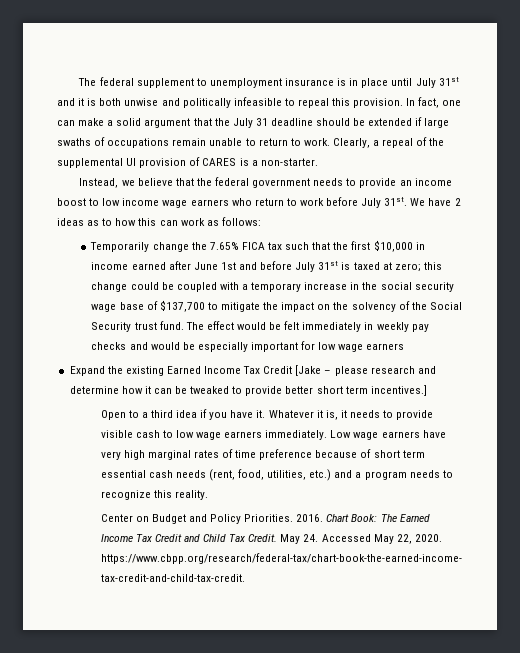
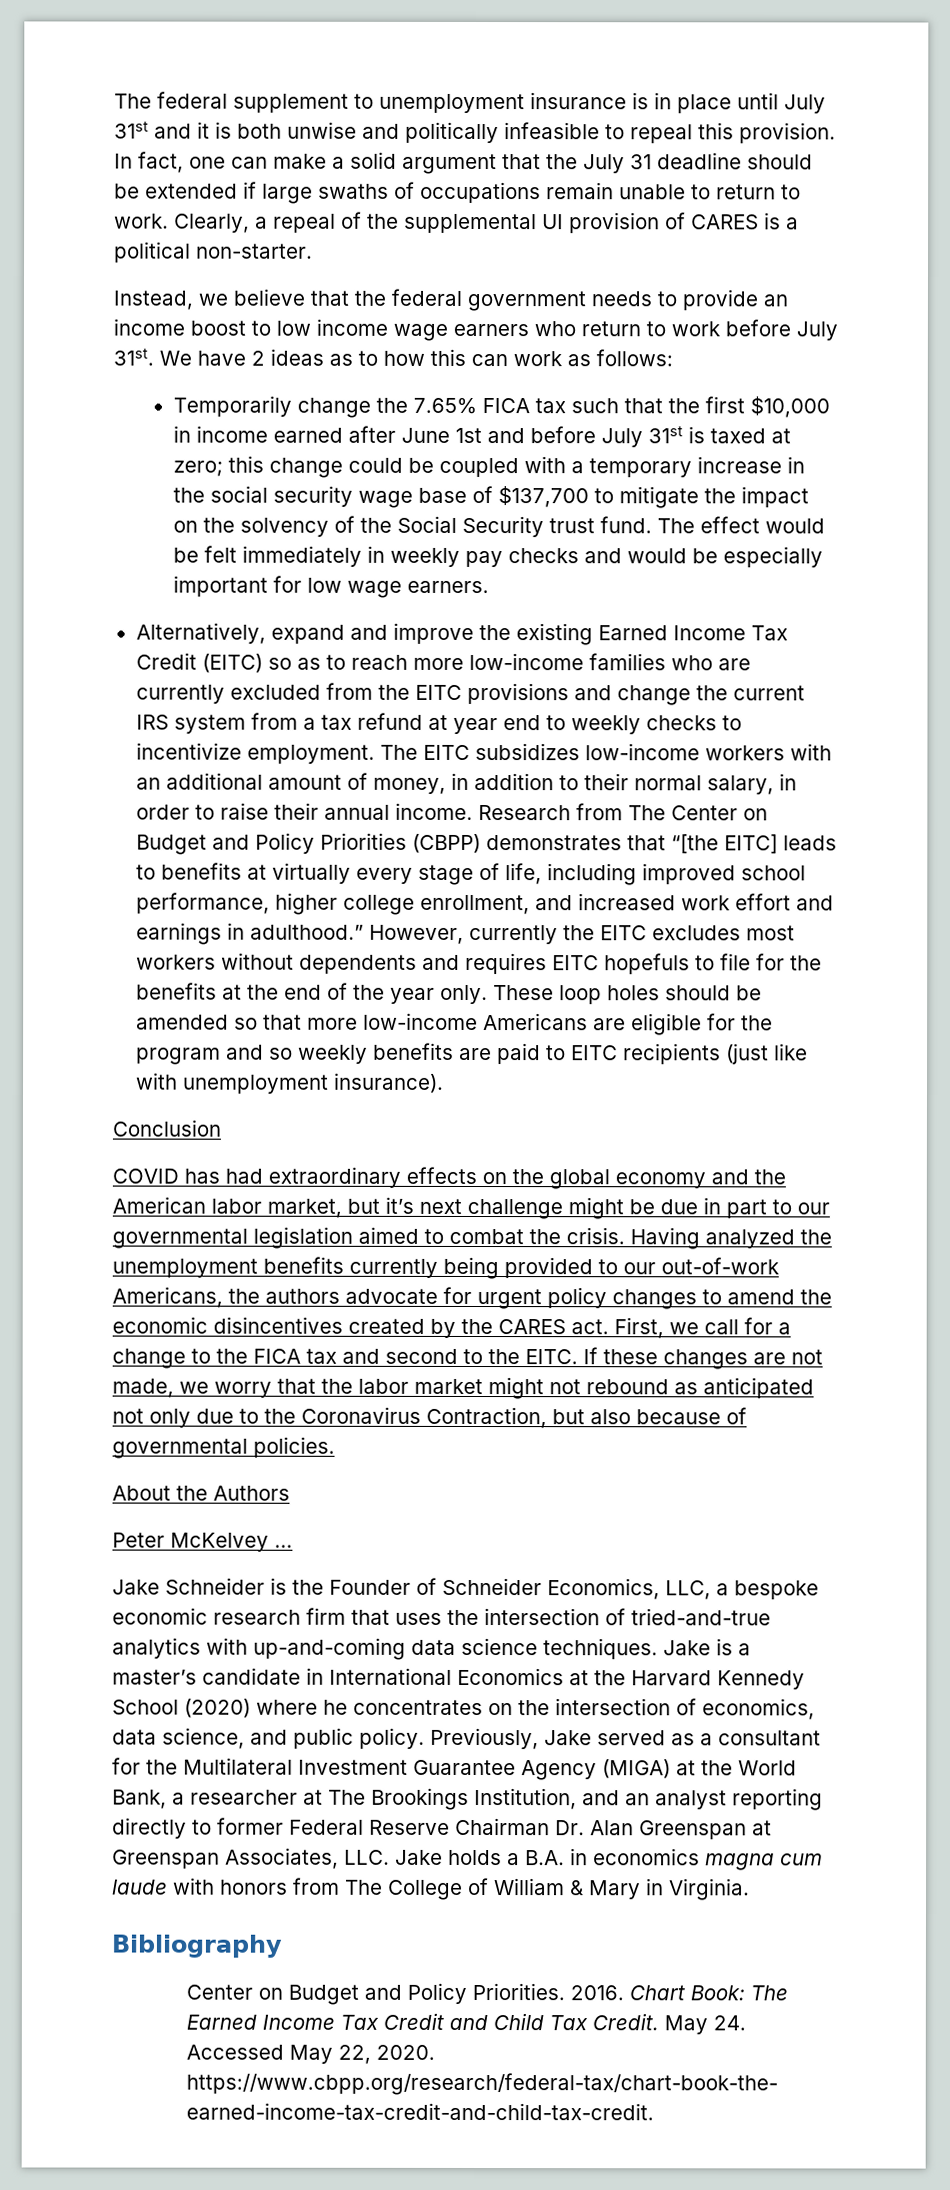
(258, 163) none -> [114,241,191,263] political
[366,343,405,350] [69,366,105,376] earners // Expand -> [406,580,489,594] [135,622,474,644] earners. // Alternatively, expand and improve
[295,365,436,376] [69,385,427,396] [100,409,434,420] [100,430,446,440] [100,449,425,460] [100,469,453,481] [100,490,208,500] [Jake – please research and determine how it can be tweaked to provide better short term incentives.] // Open to a third idea if you have it. Whatever it is, it needs to provide visible cash to low wage earners immediately. Low wage earners have very high marginal rates of time preference because of short term essential cash needs (rent, food, utilities, etc.) and a program needs to recognize this reality. -> [201,652,751,673] [135,682,805,706] [135,712,742,735] [135,742,832,764] [135,772,797,795] [135,802,768,821] [135,832,837,855] [135,862,806,886] [135,892,834,915] [135,922,795,945] [135,952,822,975] [135,982,762,1005] [135,1012,773,1036] [135,1042,808,1065] [135,1072,444,1094] [112,1119,221,1137] [112,1166,786,1190] [112,1196,830,1220] [112,1226,832,1250] [112,1256,779,1280] [112,1286,832,1310] [112,1316,791,1339] [112,1347,823,1370] [112,1377,814,1400] [112,1406,747,1429] [112,1436,335,1459] [112,1485,290,1501] [112,1532,293,1552] [112,1577,819,1600] [112,1607,771,1626] [112,1637,751,1660] [112,1667,805,1690] [112,1698,815,1720] [112,1727,821,1750] [112,1757,797,1781] [112,1787,823,1811] [112,1817,772,1840] [112,1847,823,1871] [112,1877,750,1901] [111,1934,282,1958] (EITC) so as to reach more low-income families who are currently excluded from the EITC provisions and change the current IRS system from a tax refund at year end to weekly checks to incentivize employment. The EITC subsidizes low-income workers with an additional amount of money, in addition to their normal salary, in order to raise their annual income. Research from The Center on Budget and Policy Priorities (CBPP) demonstrates that “[the EITC] leads to benefits at virtually every stage of life, including improved school performance, higher college enrollment, and increased work effort and earnings in adulthood.” However, currently the EITC excludes most workers without dependents and requires EITC hopefuls to file for the benefits at the end of the year only. These loop holes should be amended so that more low-income Americans are eligible for the program and so weekly benefits are paid to EITC recipients (just like with unemployment insurance). // Conclusion // COVID has had extraordinary effects on the global economy and the American labor market, but it’s next challenge might be due in part to our governmental legislation aimed to combat the crisis. Having analyzed the unemployment benefits currently being provided to our out-of-work Americans, the authors advocate for urgent policy changes to amend the economic disincentives created by the CARES act. First, we call for a change to the FICA tax and second to the EITC. If these changes are not made, we worry that the labor market might not rebound as anticipated not only due to the Coronavirus Contraction, but also because of governmental policies. // About the Authors // Peter McKelvey … // Jake Schneider is the Founder of Schneider Economics, LLC, a bespoke economic research firm that uses the intersection of tried-and-true analytics with up-and-coming data science techniques. Jake is a master’s candidate in International Economics at the Harvard Kennedy School (2020) where he concentrates on the intersection of economics, data science, and public policy. Previously, Jake served as a consultant for the Multilateral Investment Guarantee Agency (MIGA) at the World Bank, a researcher at The Brookings Institution, and an analyst reporting directly to former Federal Reserve Chairman Dr. Alan Greenspan at Greenspan Associates, LLC. Jake holds a B.A. in economics magna cum laude with honors from The College of William & Mary in Virginia. // Bibliography

